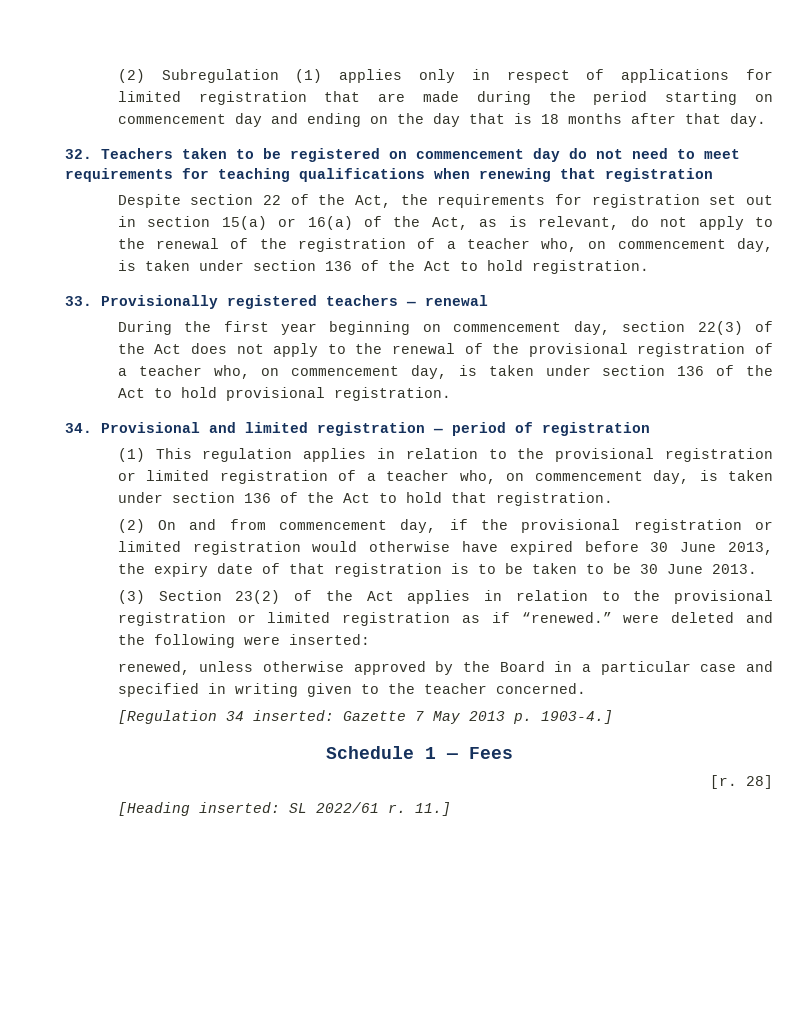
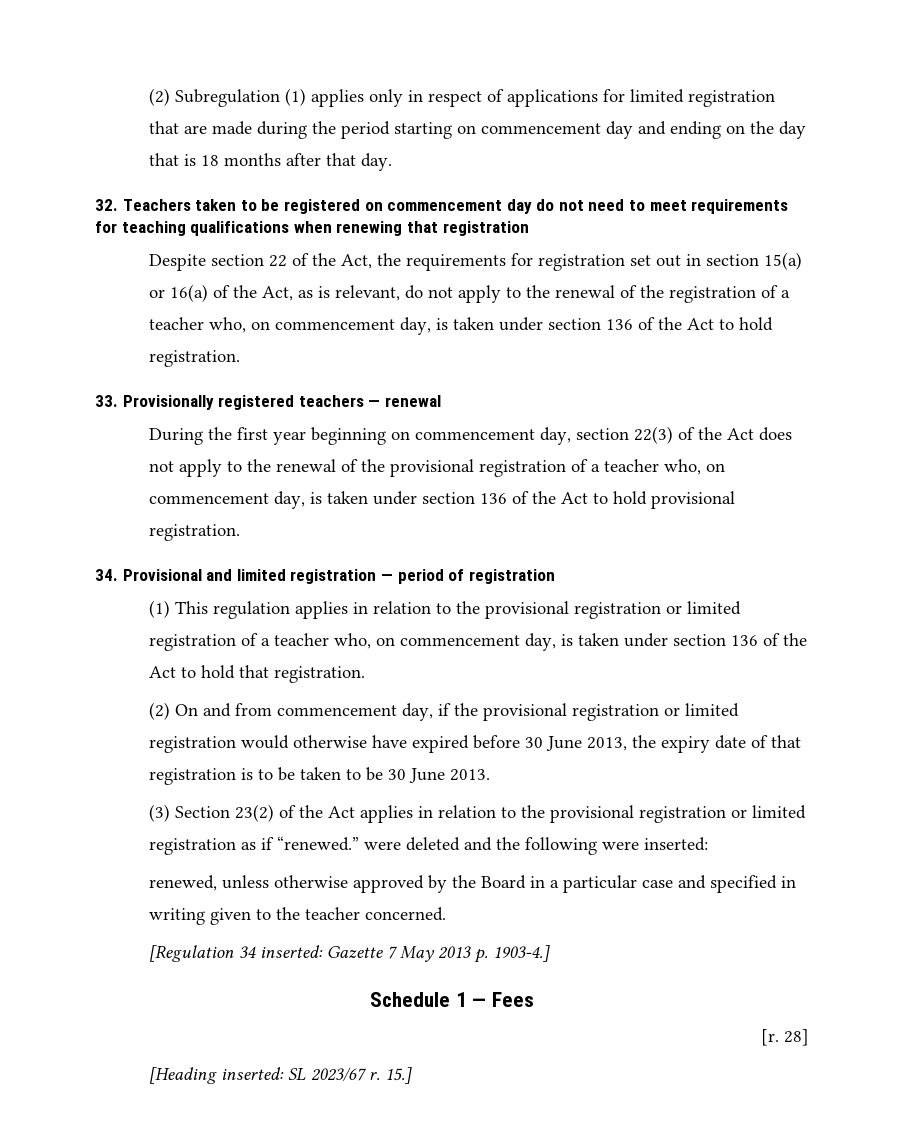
[315,802,451,816] 2022/61 r. 11.] -> [310,1067,412,1084] 2023/67 r. 15.]

